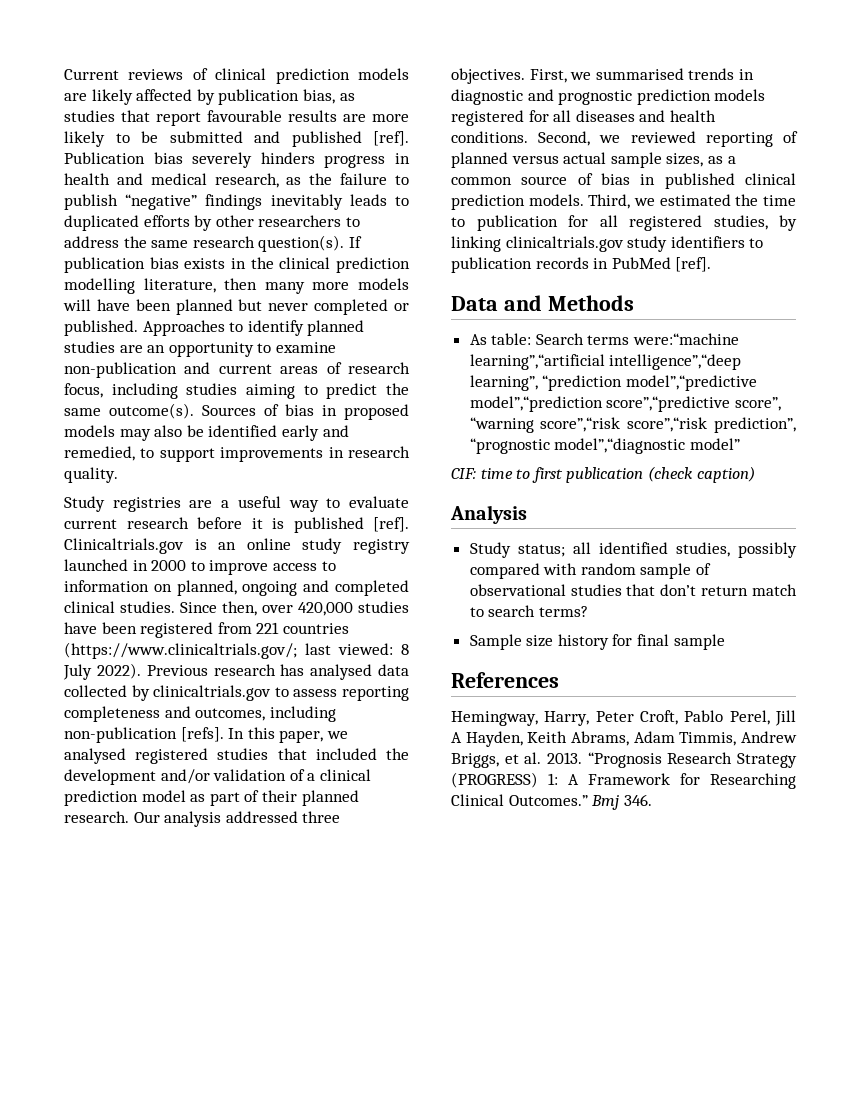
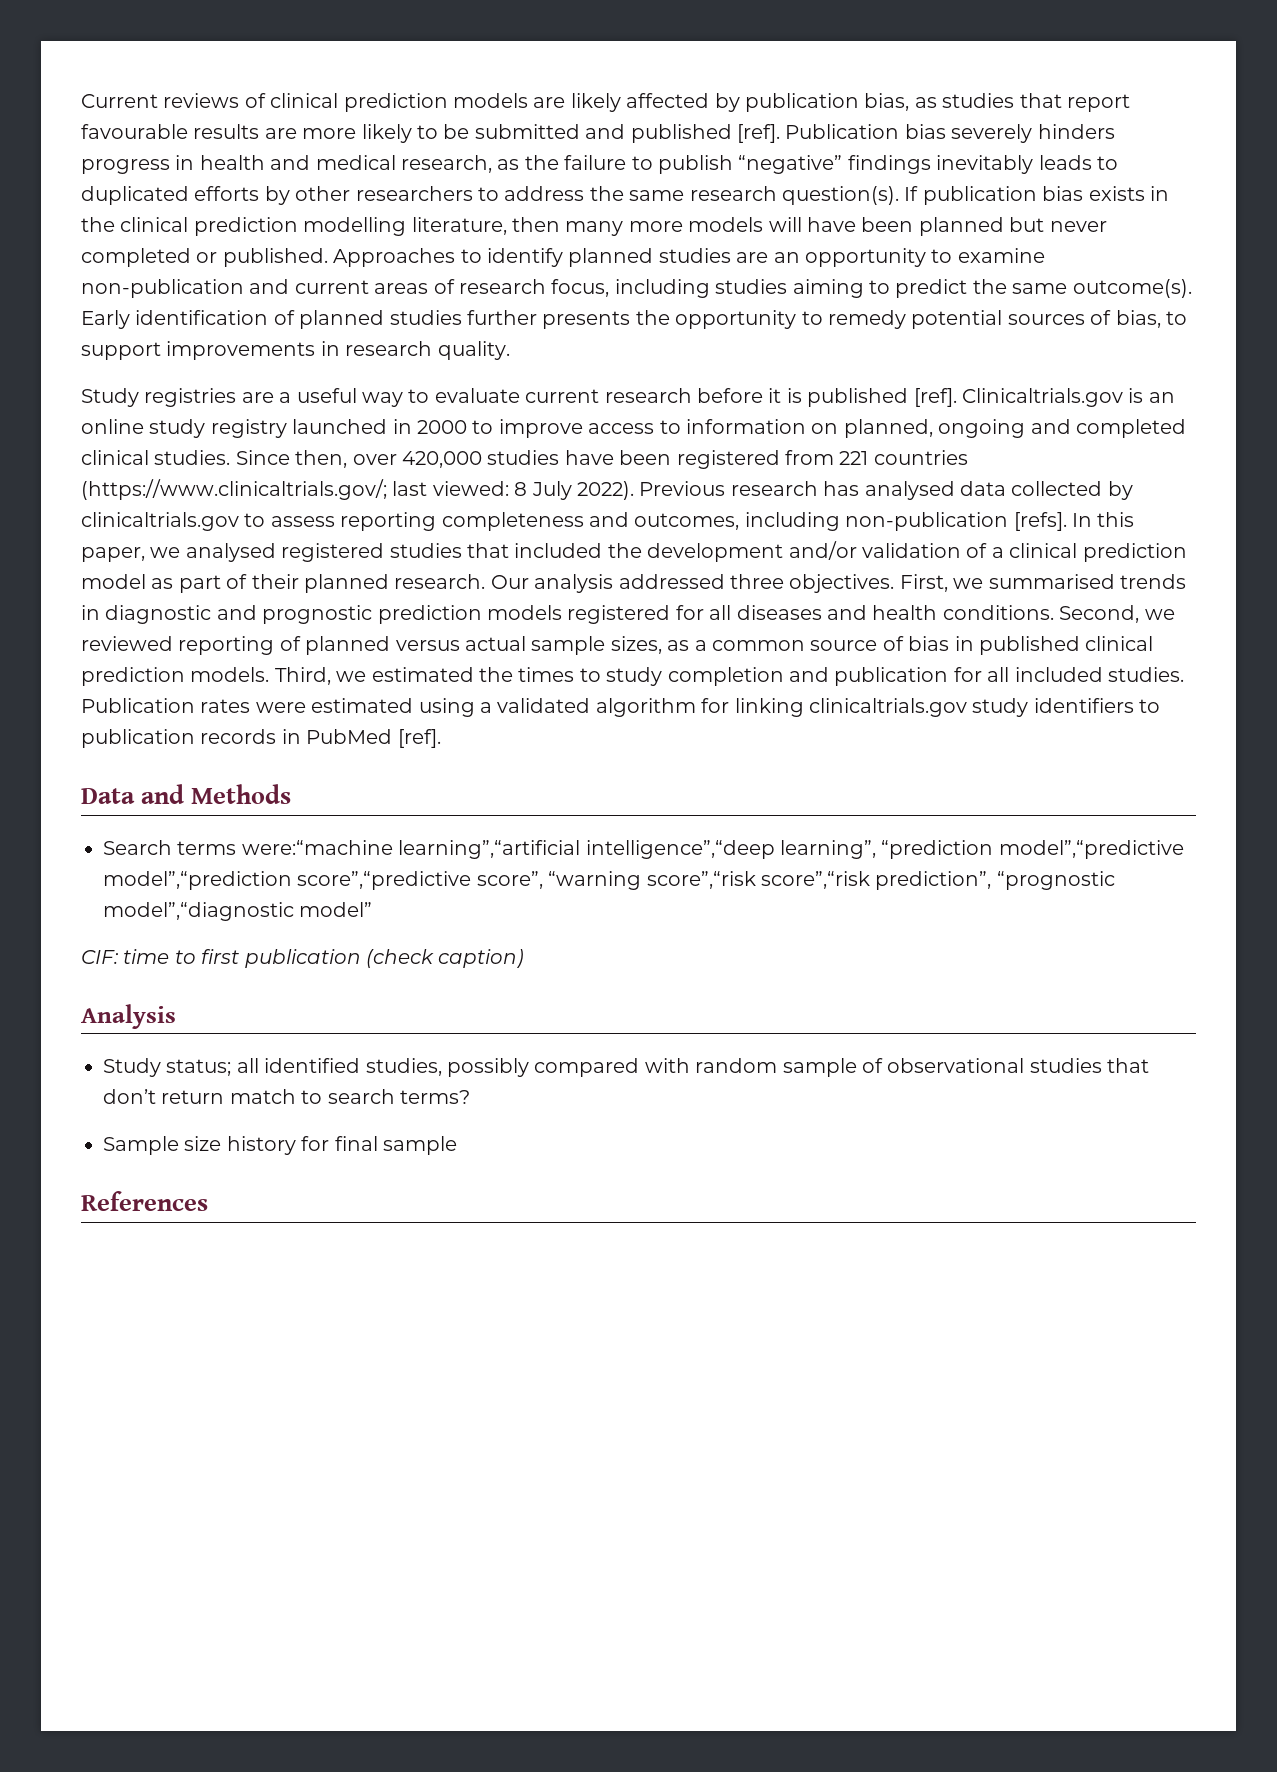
[202,404,409,420] [64,425,349,441] [64,446,135,461] Sources of bias in proposed models may also be identified early and remedied, -> [81,310,1161,329] Early identification of planned studies further presents the opportunity to remedy potential sources of bias,
[763,195,796,206] [451,215,797,231] time to publication for all registered studies, by -> [518,667,1184,686] [81,698,730,717] times to study completion and publication for all included studies. Publication rates were estimated using a validated algorithm for
[469,333,532,345] As table: -> (292, 794) none
[451,710,796,726] [451,731,797,747] [451,752,797,768] [451,772,796,789] [451,794,652,810] // Hemingway, Harry, Peter Croft, Pablo Perel, Jill A Hayden, Keith Abrams, Adam Timmis, Andrew Briggs, et al. 2013. “Prognosis Research Strategy (PROGRESS) 1: A Framework for Researching Clinical Outcomes.” Bmj 346. -> (208, 1201) none

